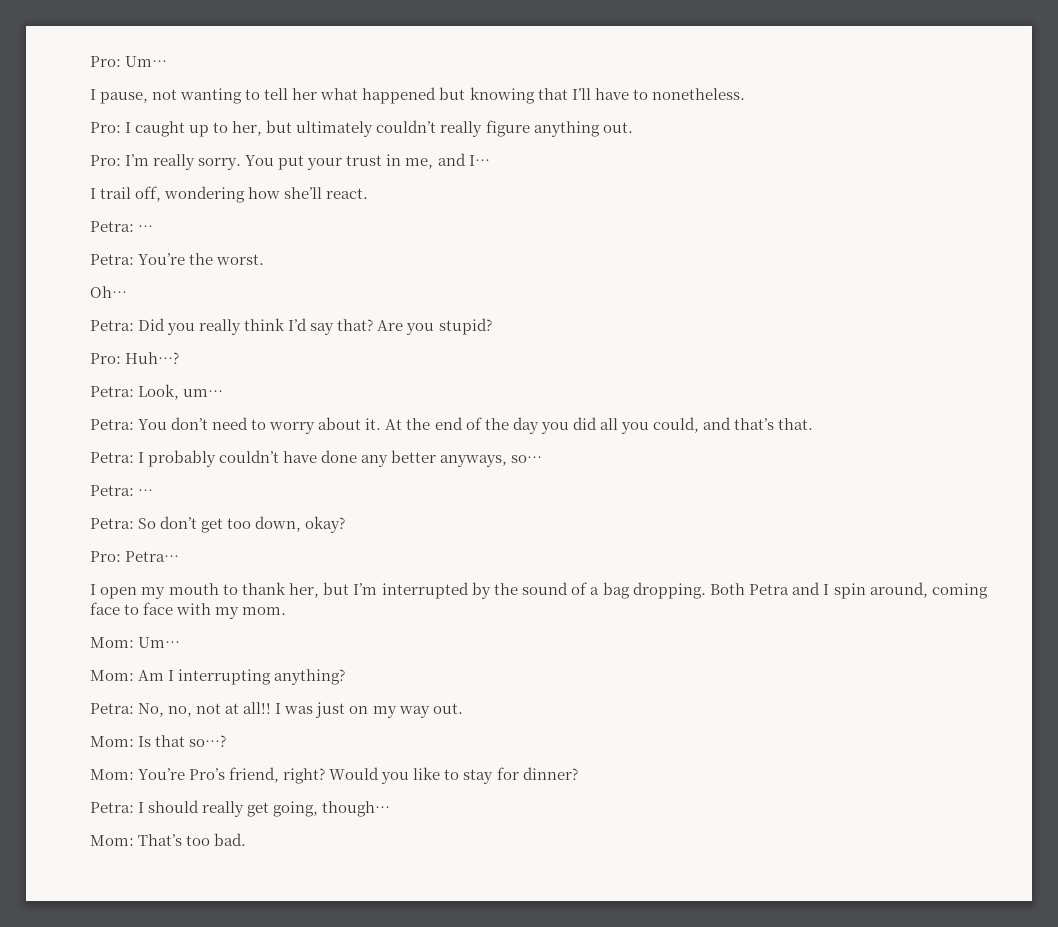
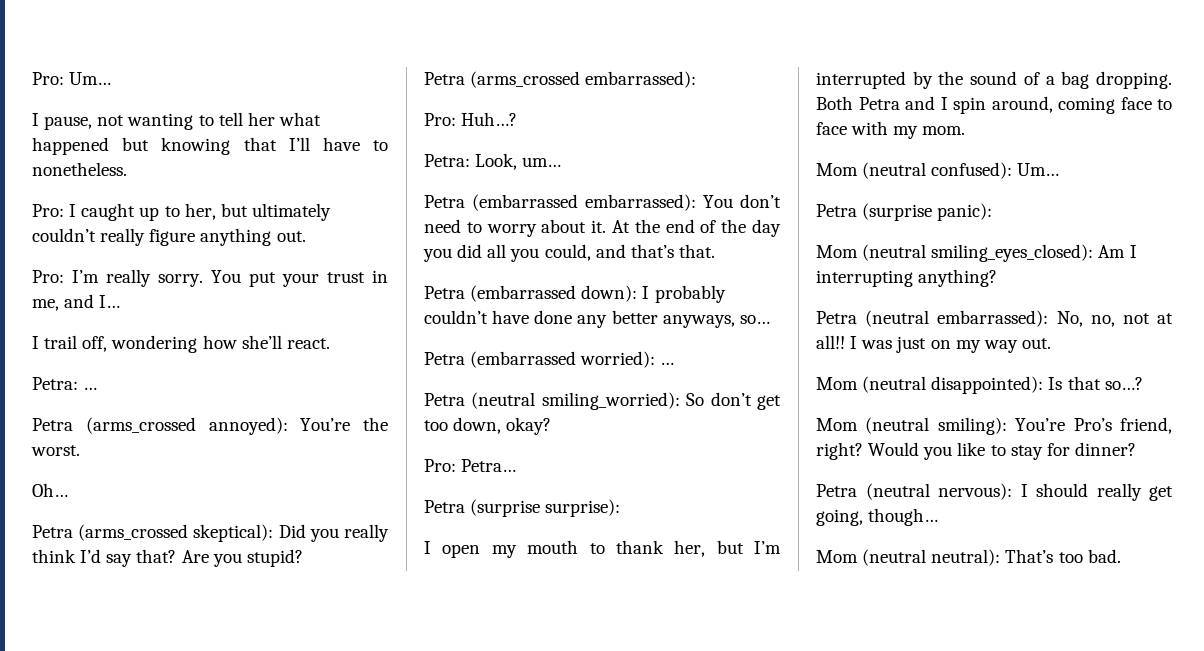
[90,254,134,265] Petra: -> [32,417,288,435] Petra (arms_crossed annoyed):
[90,320,134,331] Petra: -> [32,524,274,542] Petra (arms_crossed skeptical):
(492, 326) none -> [424,71,697,88] // Petra (arms_crossed embarrassed):
[90,419,134,430] Petra: -> [424,194,696,211] Petra (embarrassed embarrassed):
[90,452,134,463] Petra: -> [424,285,638,302] Petra (embarrassed down):
[90,485,154,496] [90,518,134,529] Petra: … // Petra: -> [424,351,675,368] [424,392,680,410] Petra (embarrassed worried): … // Petra (neutral smiling_worried):
(180, 556) none -> [424,499,621,517] // Petra (surprise surprise):
[90,637,181,648] [90,670,134,681] Mom: Um… // Mom: -> [816,162,1060,179] [816,203,993,221] [816,244,1094,262] Mom (neutral confused): Um… // Petra (surprise panic): // Mom (neutral smiling_eyes_closed):
[90,703,134,714] Petra: -> [816,310,1049,327] Petra (neutral embarrassed):
[90,736,134,747] Mom: -> [816,376,1044,394] Mom (neutral disappointed):
[90,769,134,780] Mom: -> [816,417,1007,435] Mom (neutral smiling):
[90,802,134,813] Petra: -> [816,483,1012,500] Petra (neutral nervous):
[90,835,134,846] Mom: -> [816,549,1001,566] Mom (neutral neutral):

